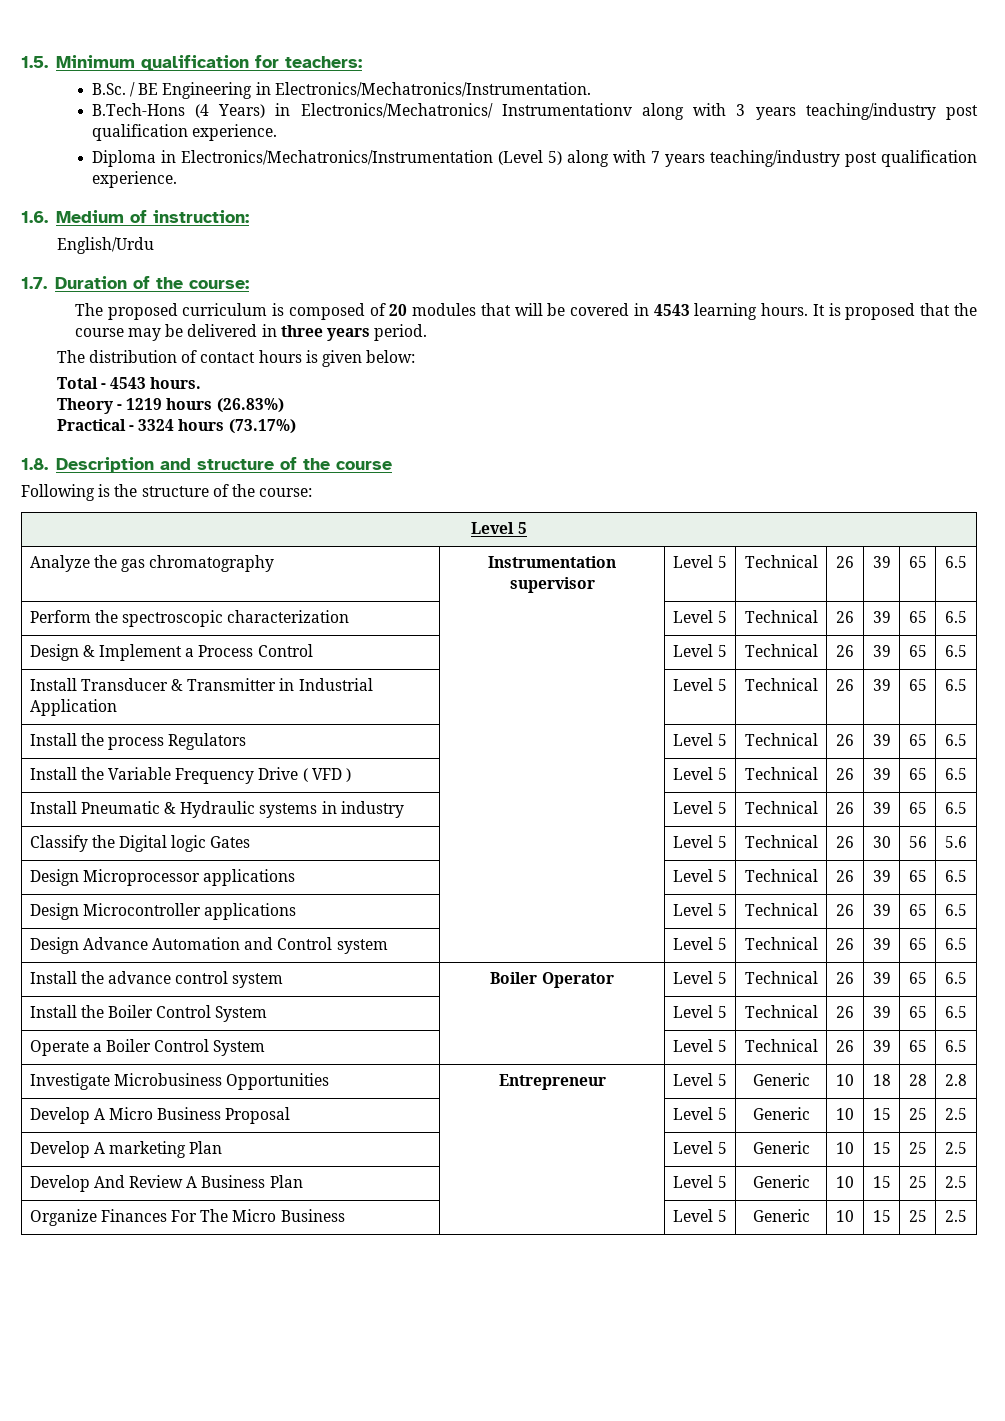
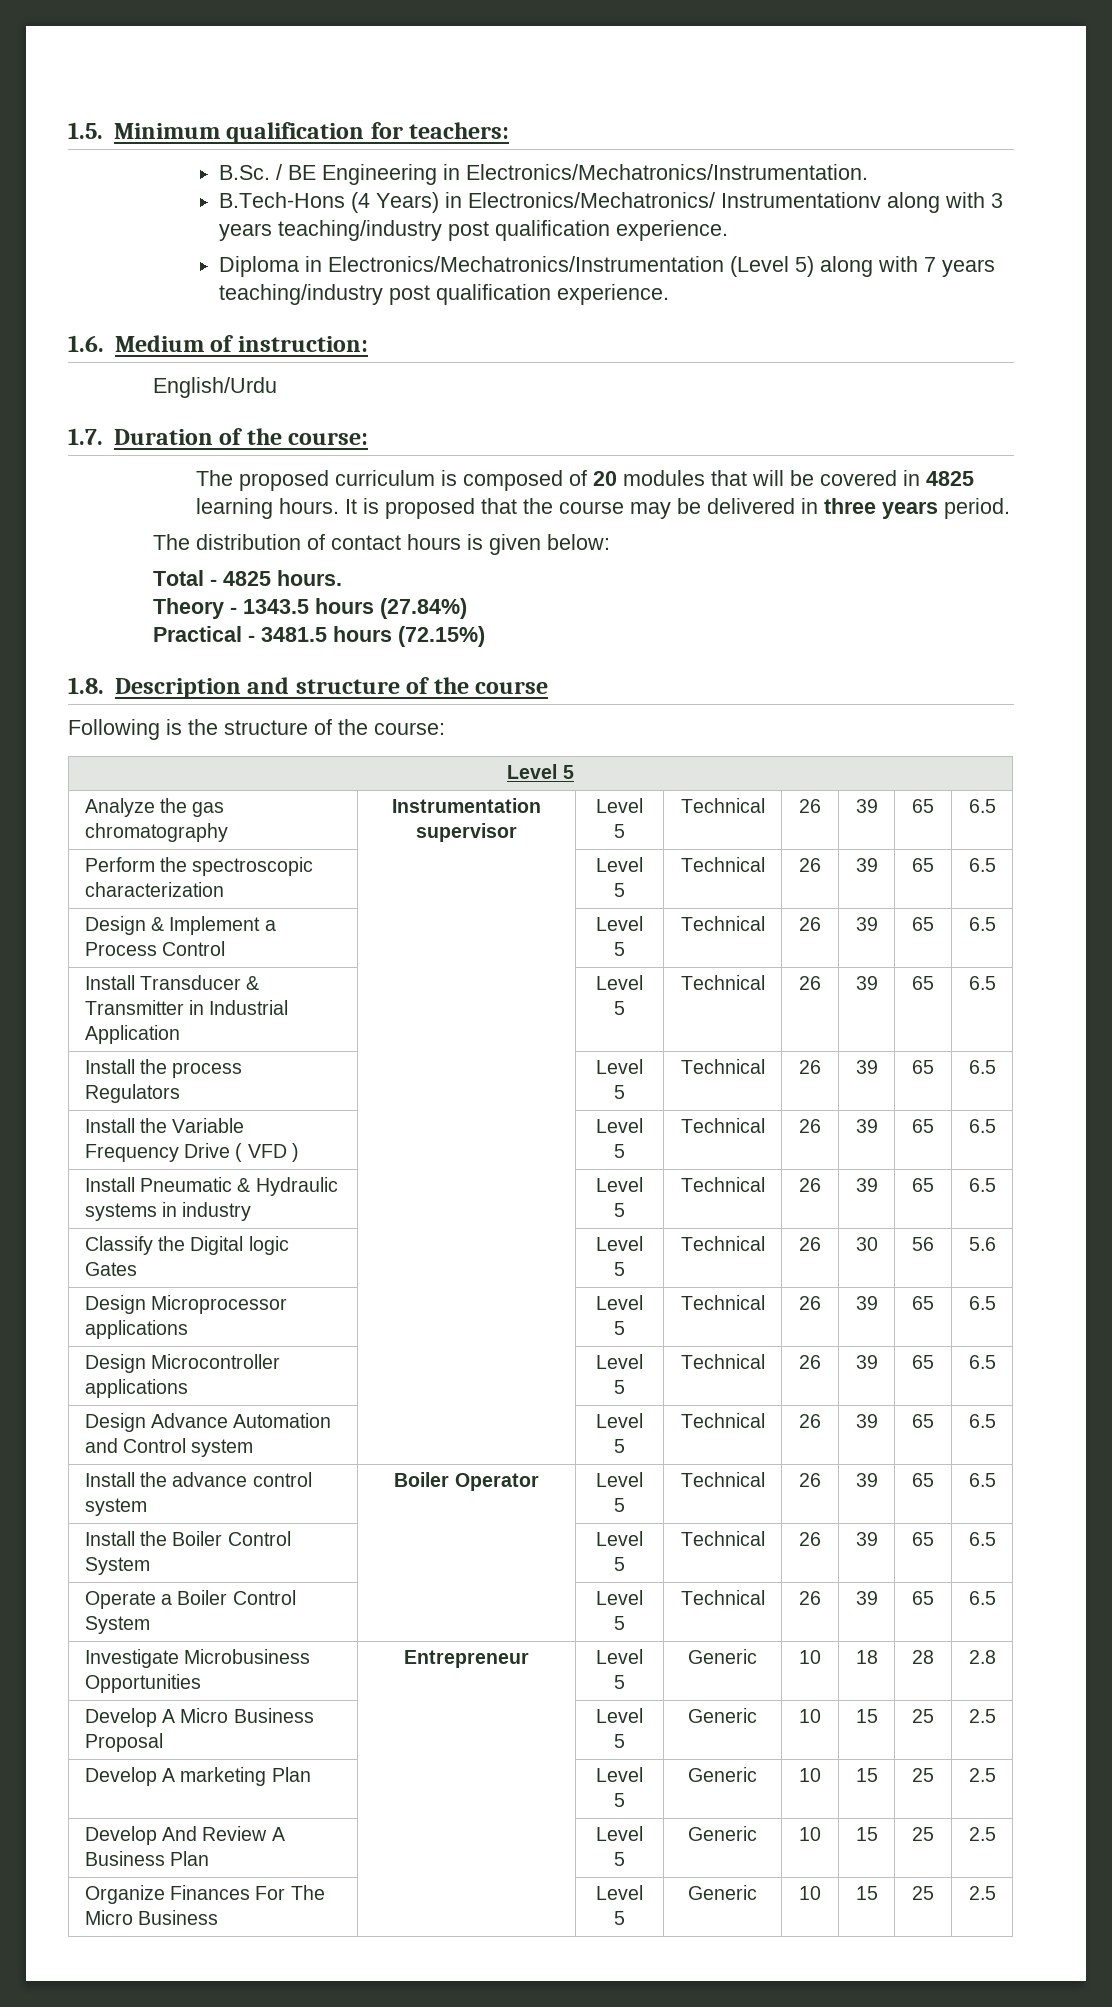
[653,304,690,316] 4543 -> [925,471,974,486] 4825
[110,377,147,389] 4543 -> [223,571,272,586] 4825
[126,398,284,413] 1219 hours (26.83%) -> [243,598,468,619] 1343.5 hours (27.84%)
[138,419,296,434] 3324 hours (73.17%) -> [261,626,486,647] 3481.5 hours (72.15%)

